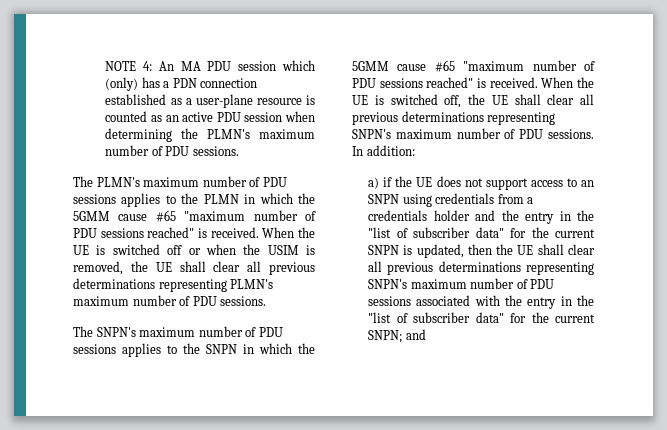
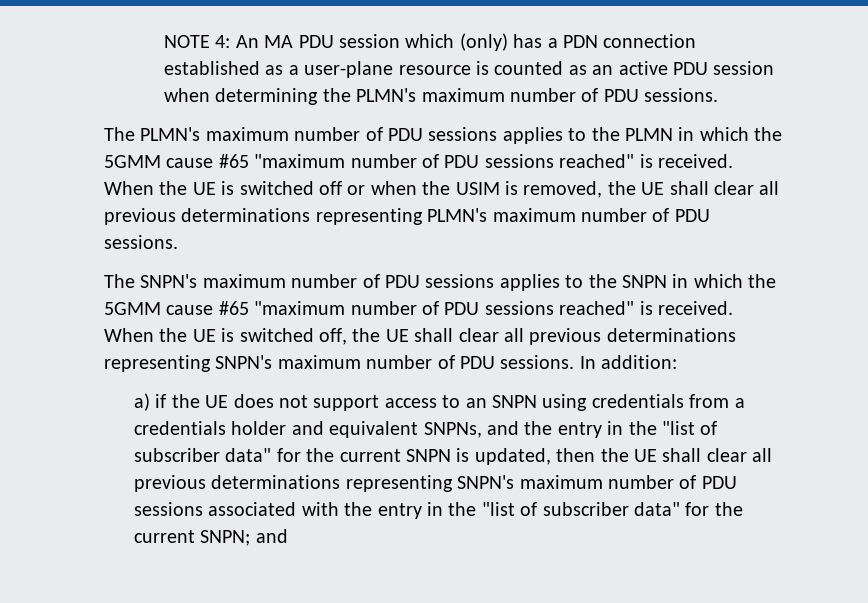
(496, 215) none -> [329,421,520,438] equivalent SNPNs, and

